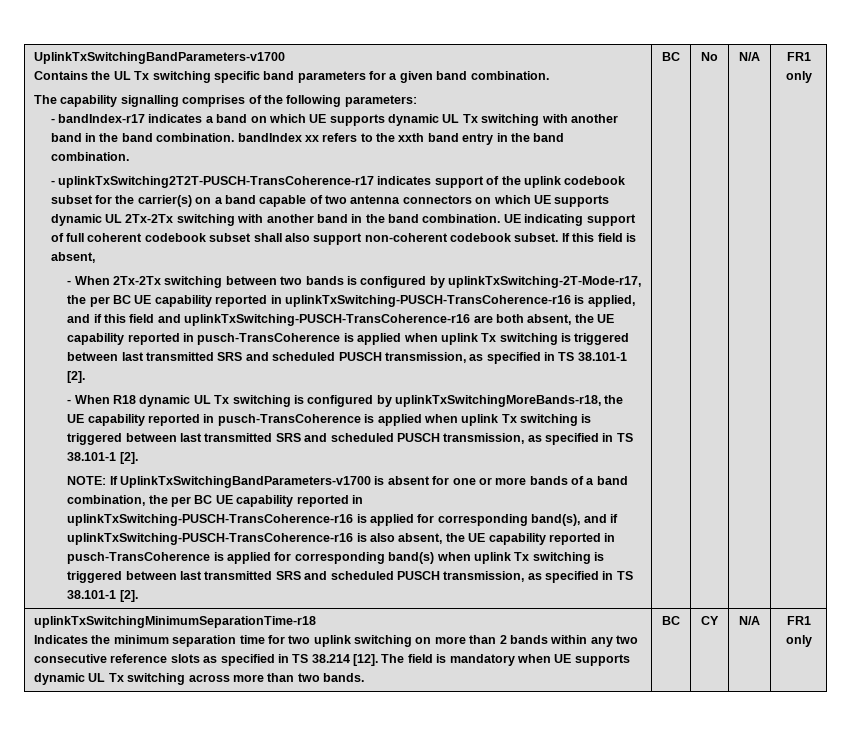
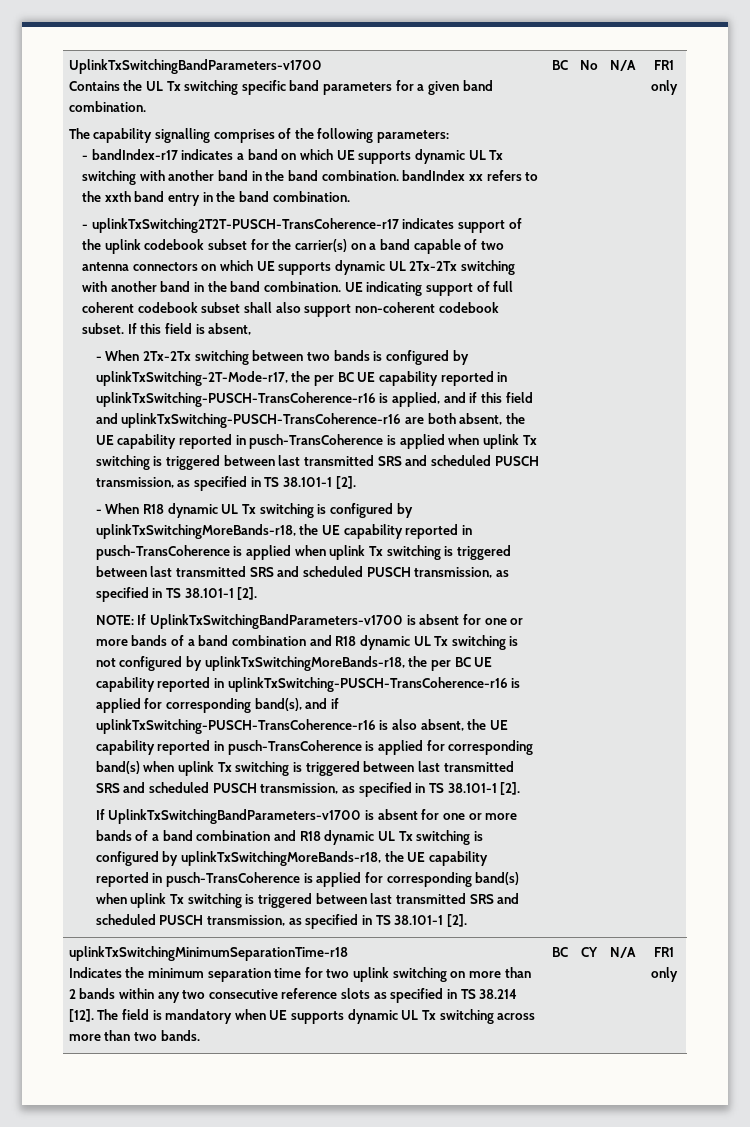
[67,495,146,506] combination, -> [231,635,519,650] [95,656,405,671] combination and R18 dynamic UL Tx switching is not configured by uplinkTxSwitchingMoreBands-r18,
(138, 596) none -> [95,809,518,824] [95,830,483,845] [95,851,488,866] [95,872,520,887] [95,893,520,908] [95,914,467,929] // If UplinkTxSwitchingBandParameters-v1700 is absent for one or more bands of a band combination and R18 dynamic UL Tx switching is configured by uplinkTxSwitchingMoreBands-r18, the UE capability reported in pusch-TransCoherence is applied for corresponding band(s) when uplink Tx switching is triggered between last transmitted SRS and scheduled PUSCH transmission, as specified in TS 38.101-1 [2].

